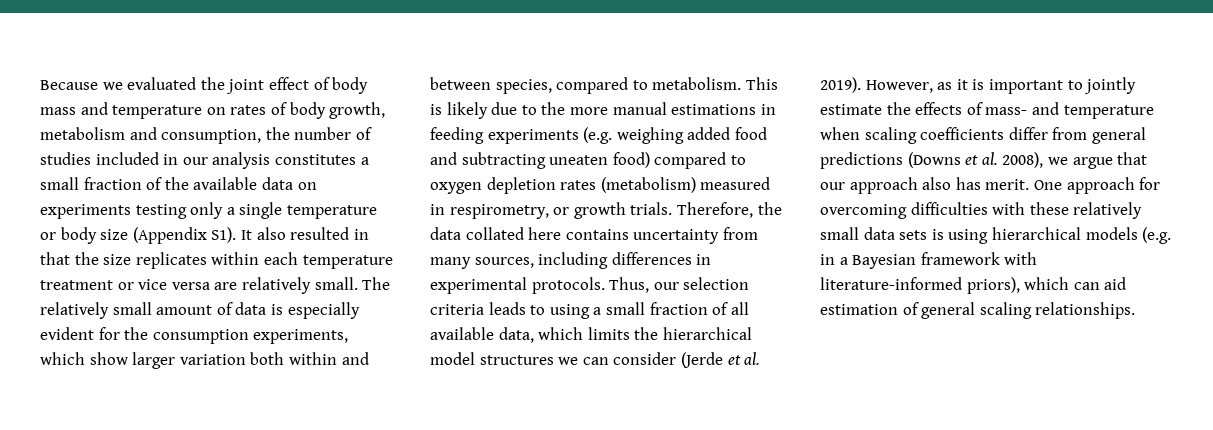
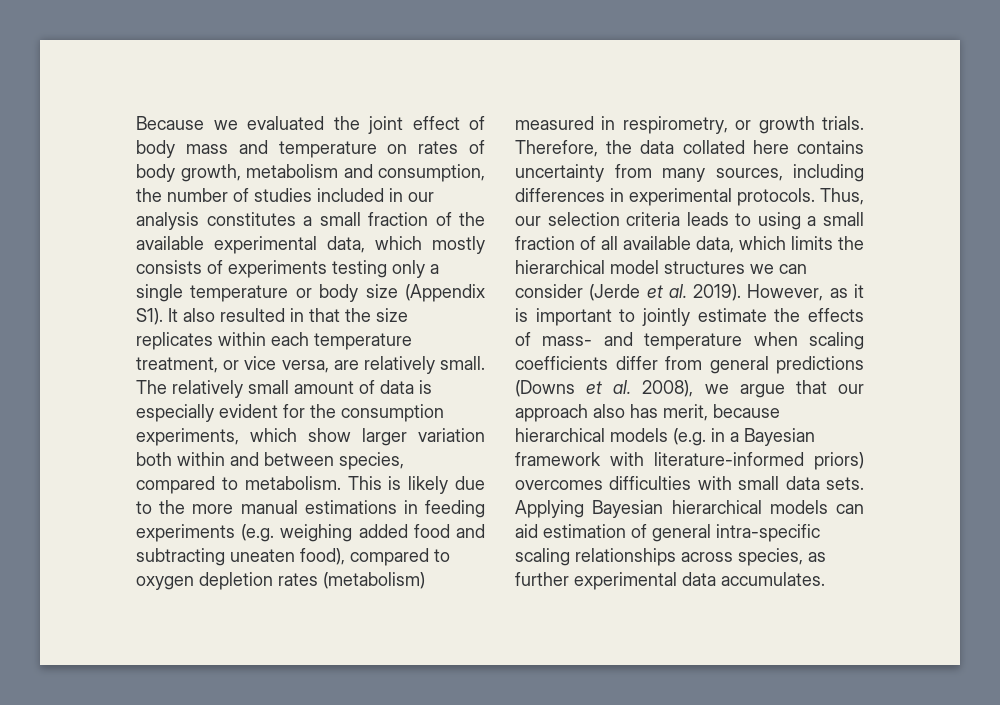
[261,177,317,190] data on -> [214,236,485,254] [136,260,223,274] experimental data, which mostly consists of
[40,280,113,290] treatment -> [136,357,218,373] treatment,
[171,282,210,290] versa -> [281,360,329,373] versa,
[612,152,650,168] food) -> [300,548,345,565] food),
[985,177,1161,194] [820,202,1143,219] [820,227,989,244] merit. One approach for overcoming difficulties with these relatively small data sets is using -> [663,404,780,421] merit, because
[966,277,1070,294] priors), which -> [814,452,864,470] [515,476,864,490] [515,500,828,518] priors) overcomes difficulties with small data sets. Applying Bayesian hierarchical models
[979,302,1136,319] scaling relationships. -> [716,524,820,542] [515,548,826,566] [515,572,825,590] intra-specific scaling relationships across species, as further experimental data accumulates.

